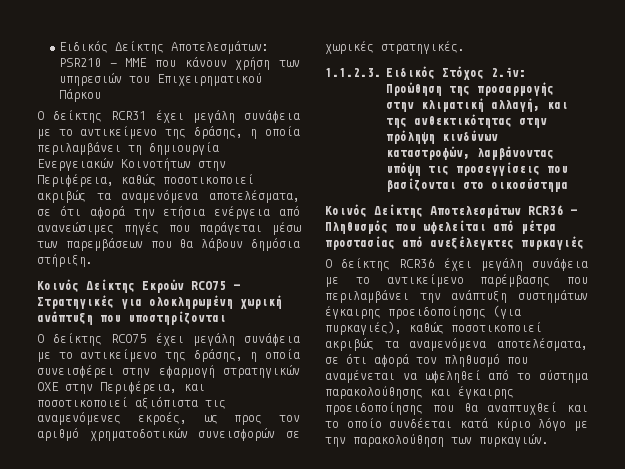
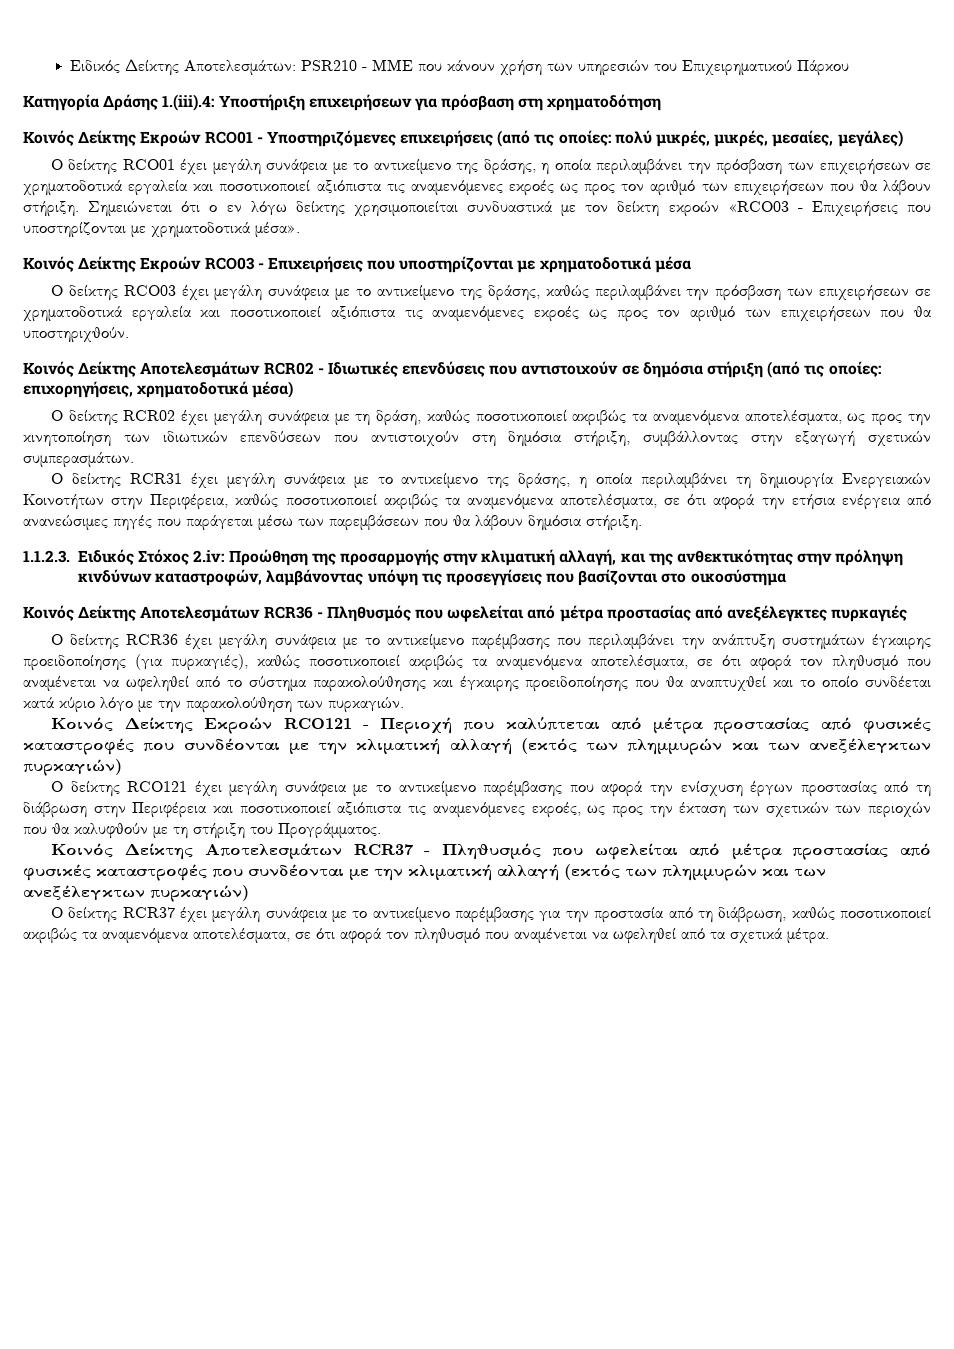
(102, 95) none -> [23,94,662,111] [23,130,903,147] [50,159,932,175] [23,180,931,196] [23,201,931,217] [23,222,300,238] [23,256,691,273] [50,285,931,301] [23,306,932,322] [23,327,129,343] [23,361,881,378] [23,381,294,398] [50,410,931,426] [23,431,931,447] [23,452,134,468] // Κατηγορία Δράσης 1.(iii).4: Υποστήριξη επιχειρήσεων για πρόσβαση στη χρηματοδότηση // Κοινός Δείκτης Εκροών RCO01 - Υποστηριζόμενες επιχειρήσεις (από τις οποίες: πολύ μικρές, μικρές, μεσαίες, μεγάλες) // Ο δείκτης RCO01 έχει μεγάλη συνάφεια με το αντικείμενο της δράσης, η οποία περιλαμβάνει την πρόσβαση των επιχειρήσεων σε χρηματοδοτικά εργαλεία και ποσοτικοποιεί αξιόπιστα τις αναμενόμενες εκροές ως προς τον αριθμό των επιχειρήσεων που θα λάβουν στήριξη. Σημειώνεται ότι ο εν λόγω δείκτης χρησιμοποιείται συνδυαστικά με τον δείκτη εκροών «RCO03 - Επιχειρήσεις που υποστηρίζονται με χρηματοδοτικά μέσα». // Κοινός Δείκτης Εκροών RCO03 - Επιχειρήσεις που υποστηρίζονται με χρηματοδοτικά μέσα // Ο δείκτης RCO03 έχει μεγάλη συνάφεια με το αντικείμενο της δράσης, καθώς περιλαμβάνει την πρόσβαση των επιχειρήσεων σε χρηματοδοτικά εργαλεία και ποσοτικοποιεί αξιόπιστα τις αναμενόμενες εκροές ως προς τον αριθμό των επιχειρήσεων που θα υποστηριχθούν. // Κοινός Δείκτης Αποτελεσμάτων RCR02 - Ιδιωτικές επενδύσεις που αντιστοιχούν σε δημόσια στήριξη (από τις οποίες: επιχορηγήσεις, χρηματοδοτικά μέσα) // Ο δείκτης RCR02 έχει μεγάλη συνάφεια με τη δράση, καθώς ποσοτικοποιεί ακριβώς τα αναμενόμενα αποτελέσματα, ως προς την κινητοποίηση των ιδιωτικών επενδύσεων που αντιστοιχούν στη δημόσια στήριξη, συμβάλλοντας στην εξαγωγή σχετικών συμπερασμάτων.
[37,279,240,293] [37,295,282,309] [37,311,226,325] [37,332,300,346] [37,348,300,362] [37,364,300,378] [37,380,205,394] [37,396,226,409] [37,411,300,425] [37,427,300,441] [325,40,465,54] // Κοινός Δείκτης Εκροών RCO75 - Στρατηγικές για ολοκληρωμένη χωρική ανάπτυξη που υποστηρίζονται // Ο δείκτης RCO75 έχει μεγάλη συνάφεια με το αντικείμενο της δράσης, η οποία συνεισφέρει στην εφαρμογή στρατηγικών ΟΧΕ στην Περιφέρεια, και ποσοτικοποιεί αξιόπιστα τις αναμενόμενες εκροές, ως προς τον αριθμό χρηματοδοτικών συνεισφορών σε χωρικές στρατηγικές. -> (642, 523) none
(549, 440) none -> [50,717,932,734] [23,738,931,755] [23,759,122,776] [50,781,931,797] [23,802,931,818] [23,823,381,839] [50,843,931,860] [23,864,826,881] [23,885,249,902] [50,907,931,923] [23,928,829,944] // Κοινός Δείκτης Εκροών RCO121 - Περιοχή που καλύπτεται από μέτρα προστασίας από φυσικές καταστροφές που συνδέονται με την κλιματική αλλαγή (εκτός των πλημμυρών και των ανεξέλεγκτων πυρκαγιών) // Ο δείκτης RCO121 έχει μεγάλη συνάφεια με το αντικείμενο παρέμβασης που αφορά την ενίσχυση έργων προστασίας από τη διάβρωση στην Περιφέρεια και ποσοτικοποιεί αξιόπιστα τις αναμενόμενες εκροές, ως προς την έκταση των σχετικών των περιοχών που θα καλυφθούν με τη στήριξη του Προγράμματος. // Κοινός Δείκτης Αποτελεσμάτων RCR37 - Πληθυσμός που ωφελείται από μέτρα προστασίας από φυσικές καταστροφές που συνδέονται με την κλιματική αλλαγή (εκτός των πλημμυρών και των ανεξέλεγκτων πυρκαγιών) // Ο δείκτης RCR37 έχει μεγάλη συνάφεια με το αντικείμενο παρέμβασης για την προστασία από τη διάβρωση, καθώς ποσοτικοποιεί ακριβώς τα αναμενόμενα αποτελέσματα, σε ότι αφορά τον πληθυσμό που αναμένεται να ωφεληθεί από τα σχετικά μέτρα.

